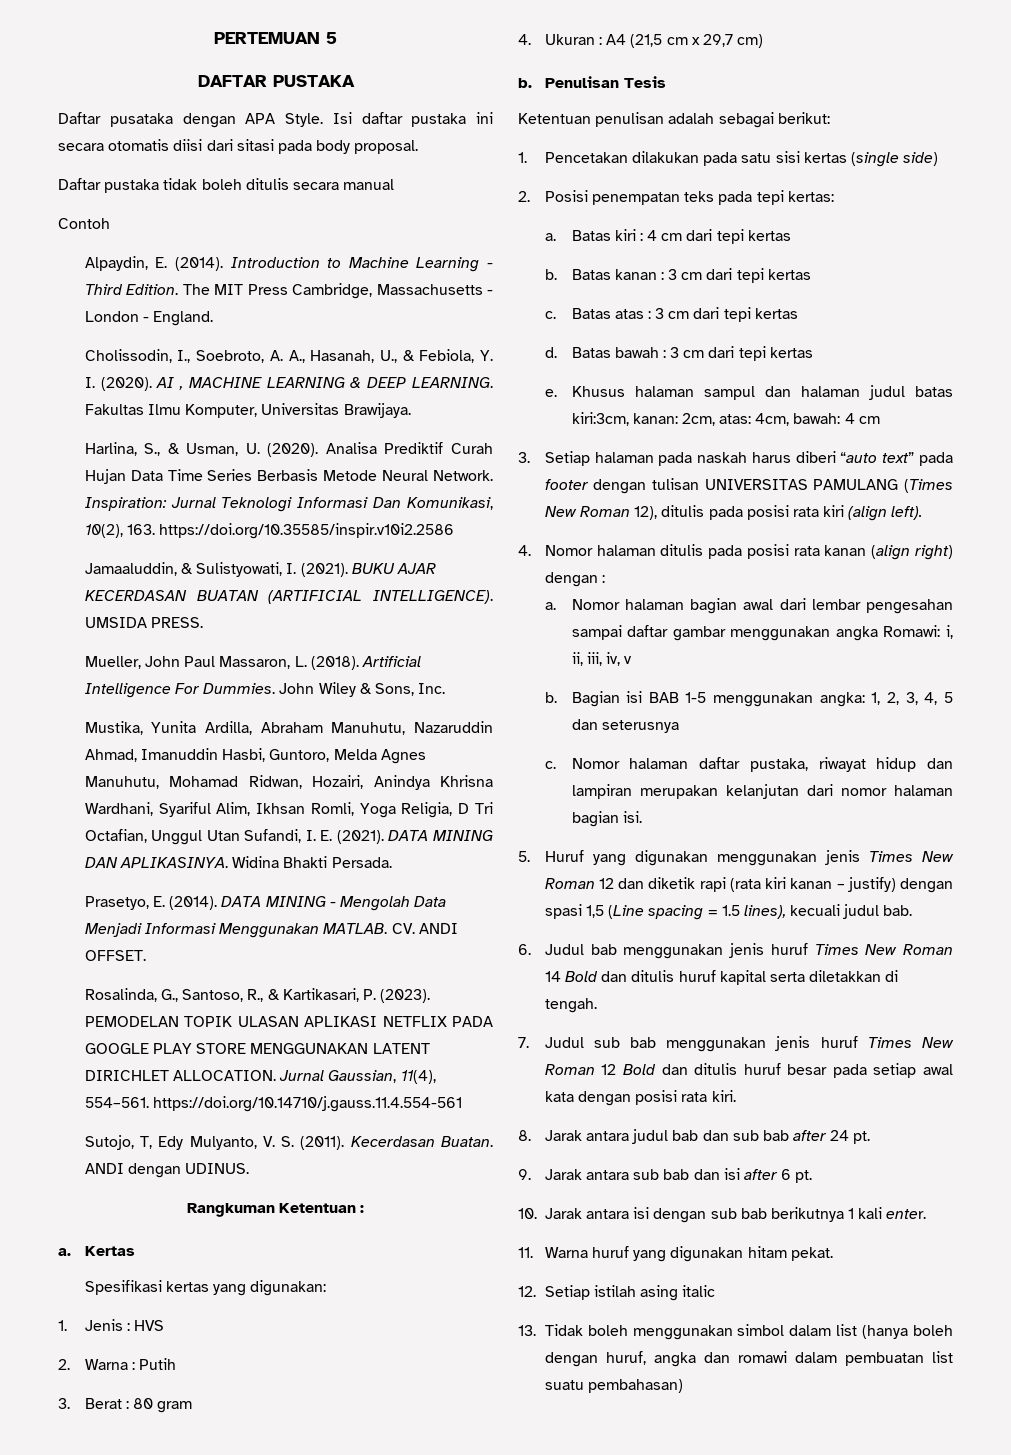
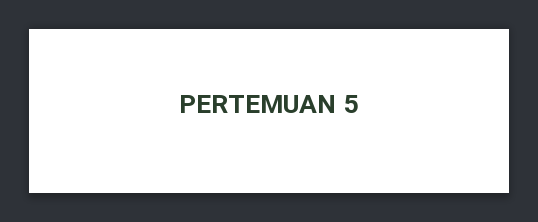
[197,75,355,87] [58,112,493,128] [58,139,419,154] [58,178,395,193] [58,218,110,229] [84,256,493,272] [84,283,493,299] [84,311,214,326] [84,349,493,363] [84,377,494,391] [84,403,411,418] [84,442,494,457] [84,469,493,484] [84,497,494,512] [84,523,455,539] [84,562,436,577] [84,590,494,604] [84,617,203,628] [84,656,421,670] [84,682,446,698] [84,721,493,735] [84,748,426,764] [84,775,493,790] [84,802,493,818] [84,829,493,845] [84,856,392,868] [84,896,447,911] [84,923,458,938] [84,950,146,961] [84,988,431,1003] [84,1016,493,1027] [84,1043,430,1054] [84,1070,436,1084] [84,1096,462,1112] [84,1135,493,1150] [84,1163,250,1178] [186,1203,365,1217] [58,1246,135,1256] [84,1280,327,1296] [58,1319,165,1331] [58,1358,177,1370] [58,1398,193,1413] [518,34,764,48] [518,76,666,88] [518,112,830,128] [518,151,939,167] [518,190,834,205] [544,229,791,244] [544,268,811,283] [544,307,798,322] [544,346,813,361] [544,385,953,400] [571,412,880,426] [518,451,953,466] [544,478,953,494] [544,505,923,521] [518,544,953,560] [544,572,605,587] [544,598,953,614] [571,625,953,641] [571,652,633,666] [544,691,953,707] [571,719,679,733] [544,757,953,772] [571,784,953,799] [571,811,642,827] [518,850,954,866] [544,877,954,893] [544,904,913,920] [518,943,953,959] [544,970,899,985] [544,998,597,1013] [518,1036,955,1052] [544,1063,954,1078] [544,1090,736,1106] [518,1129,871,1144] [518,1168,813,1183] [518,1207,927,1223] [518,1246,833,1262] [518,1285,716,1301] [518,1324,953,1340] [544,1351,953,1367] [544,1379,683,1393] // DAFTAR PUSTAKA // Daftar pusataka dengan APA Style. Isi daftar pustaka ini secara otomatis diisi dari sitasi pada body proposal. // Daftar pustaka tidak boleh ditulis secara manual // Contoh // Alpaydin, E. (2014). Introduction to Machine Learning - Third Edition. The MIT Press Cambridge, Massachusetts - London - England. // Cholissodin, I., Soebroto, A. A., Hasanah, U., & Febiola, Y. I. (2020). AI , MACHINE LEARNING & DEEP LEARNING. Fakultas Ilmu Komputer, Universitas Brawijaya. // Harlina, S., & Usman, U. (2020). Analisa Prediktif Curah Hujan Data Time Series Berbasis Metode Neural Network. Inspiration: Jurnal Teknologi Informasi Dan Komunikasi, 10(2), 163. https://doi.org/10.35585/inspir.v10i2.2586 // Jamaaluddin, & Sulistyowati, I. (2021). BUKU AJAR KECERDASAN BUATAN (ARTIFICIAL INTELLIGENCE). UMSIDA PRESS. // Mueller, John Paul Massaron, L. (2018). Artificial Intelligence For Dummies. John Wiley & Sons, Inc. // Mustika, Yunita Ardilla, Abraham Manuhutu, Nazaruddin Ahmad, Imanuddin Hasbi, Guntoro, Melda Agnes Manuhutu, Mohamad Ridwan, Hozairi, Anindya Khrisna Wardhani, Syariful Alim, Ikhsan Romli, Yoga Religia, D Tri Octafian, Unggul Utan Sufandi, I. E. (2021). DATA MINING DAN APLIKASINYA. Widina Bhakti Persada. // Prasetyo, E. (2014). DATA MINING - Mengolah Data Menjadi Informasi Menggunakan MATLAB. CV. ANDI OFFSET. // Rosalinda, G., Santoso, R., & Kartikasari, P. (2023). PEMODELAN TOPIK ULASAN APLIKASI NETFLIX PADA GOOGLE PLAY STORE MENGGUNAKAN LATENT DIRICHLET ALLOCATION. Jurnal Gaussian, 11(4), 554–561. https://doi.org/10.14710/j.gauss.11.4.554-561 // Sutojo, T, Edy Mulyanto, V. S. (2011). Kecerdasan Buatan. ANDI dengan UDINUS. // Rangkuman Ketentuan : // a. Kertas // Spesifikasi kertas yang digunakan: // 1. Jenis : HVS // 2. Warna : Putih // 3. Berat : 80 gram // 4. Ukuran : A4 (21,5 cm x 29,7 cm) // b. Penulisan Tesis // Ketentuan penulisan adalah sebagai berikut: // 1. Pencetakan dilakukan pada satu sisi kertas (single side) // 2. Posisi penempatan teks pada tepi kertas: // a. Batas kiri : 4 cm dari tepi kertas // b. Batas kanan : 3 cm dari tepi kertas // c. Batas atas : 3 cm dari tepi kertas // d. Batas bawah : 3 cm dari tepi kertas // e. Khusus halaman sampul dan halaman judul batas kiri:3cm, kanan: 2cm, atas: 4cm, bawah: 4 cm // 3. Setiap halaman pada naskah harus diberi “auto text” pada footer dengan tulisan UNIVERSITAS PAMULANG (Times New Roman 12), ditulis pada posisi rata kiri (align left). // 4. Nomor halaman ditulis pada posisi rata kanan (align right) dengan : // a. Nomor halaman bagian awal dari lembar pengesahan sampai daftar gambar menggunakan angka Romawi: i, ii, iii, iv, v // b. Bagian isi BAB 1-5 menggunakan angka: 1, 2, 3, 4, 5 dan seterusnya // c. Nomor halaman daftar pustaka, riwayat hidup dan lampiran merupakan kelanjutan dari nomor halaman bagian isi. // 5. Huruf yang digunakan menggunakan jenis Times New Roman 12 dan diketik rapi (rata kiri kanan – justify) dengan spasi 1,5 (Line spacing = 1.5 lines), kecuali judul bab. // 6. Judul bab menggunakan jenis huruf Times New Roman 14 Bold dan ditulis huruf kapital serta diletakkan di tengah. // 7. Judul sub bab menggunakan jenis huruf Times New Roman 12 Bold dan ditulis huruf besar pada setiap awal kata dengan posisi rata kiri. // 8. Jarak antara judul bab dan sub bab after 24 pt. // 9. Jarak antara sub bab dan isi after 6 pt. // 10. Jarak antara isi dengan sub bab berikutnya 1 kali enter. // 11. Warna huruf yang digunakan hitam pekat. // 12. Setiap istilah asing italic // 13. Tidak boleh menggunakan simbol dalam list (hanya boleh dengan huruf, angka dan romawi dalam pembuatan list suatu pembahasan) -> (359, 104) none

